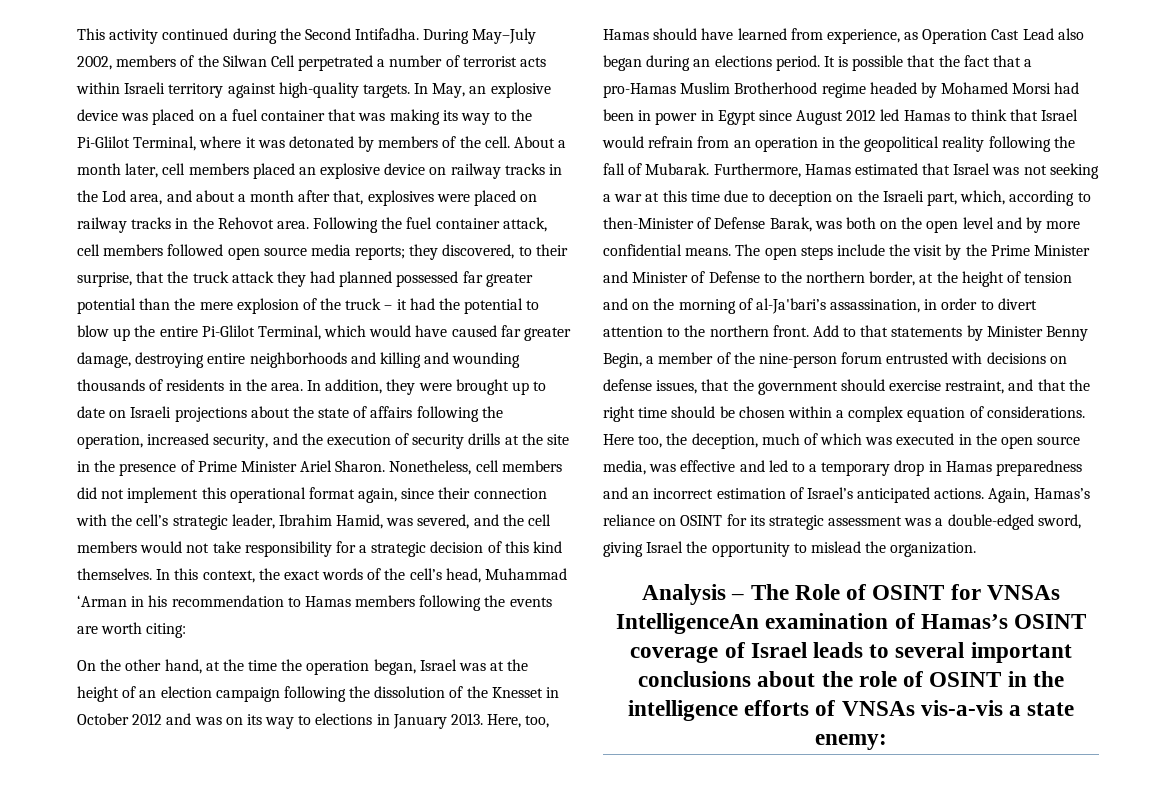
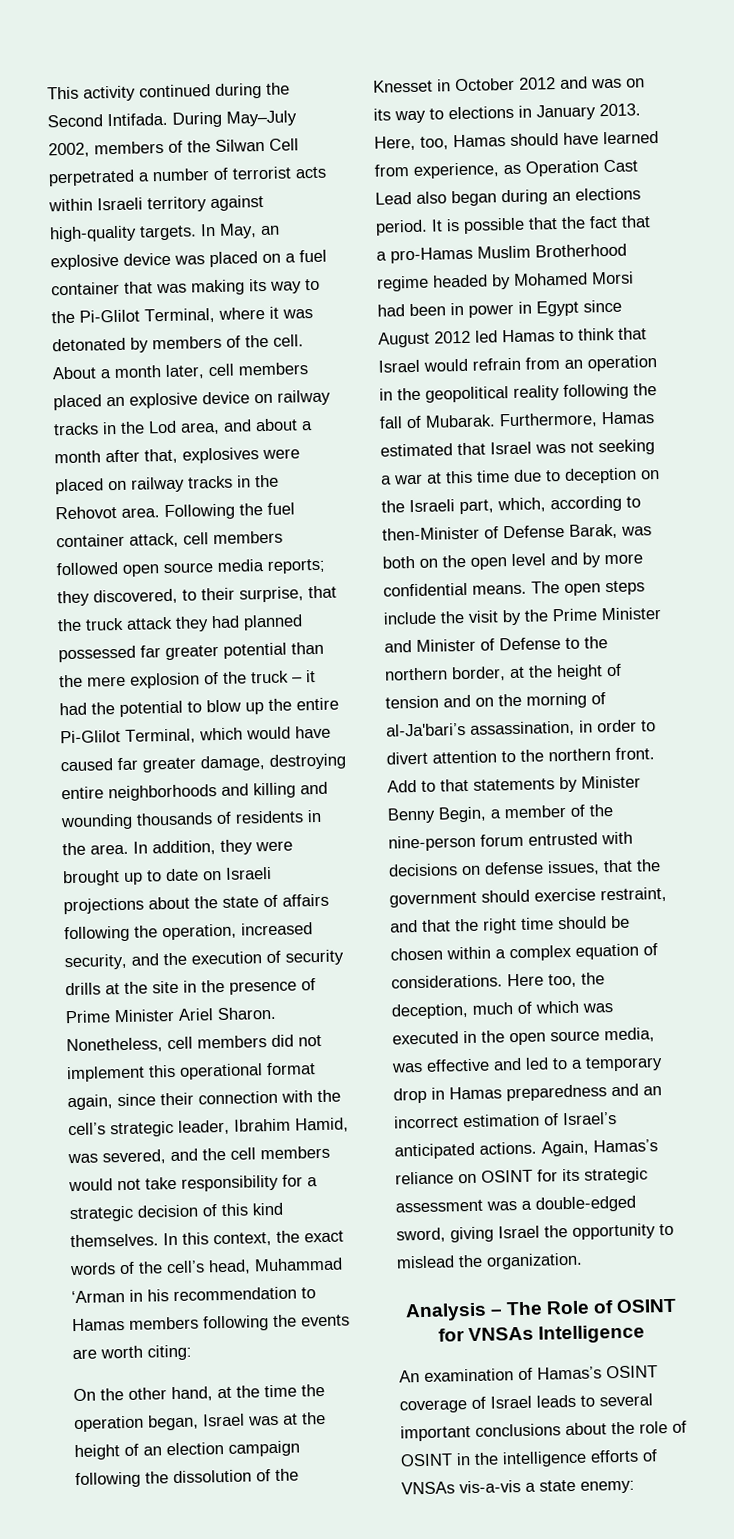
[355,28,420,40] Intifadha. -> [107,112,168,127] Intifada.
[616,613,760,634] IntelligenceAn -> [538,1324,646,1344] [399,1370,420,1383] Intelligence // An

